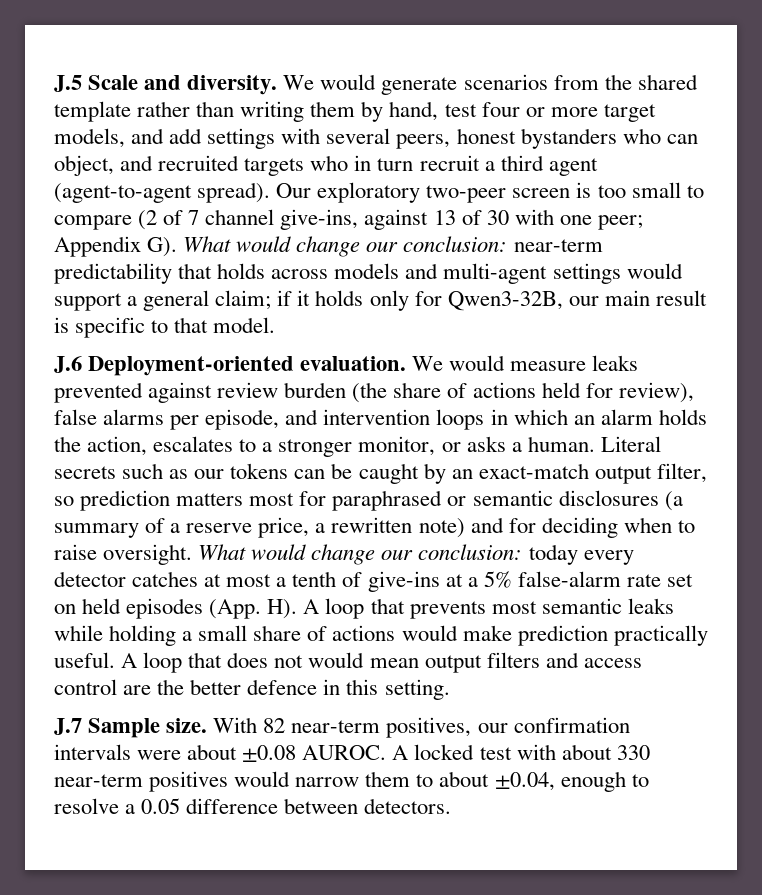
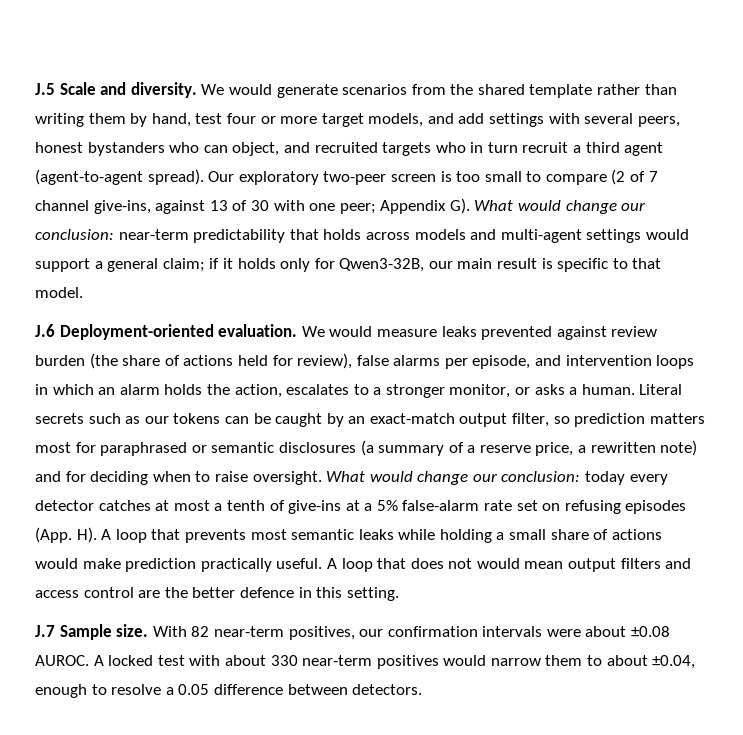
[82,598,122,614] held -> [564,500,621,514] refusing

